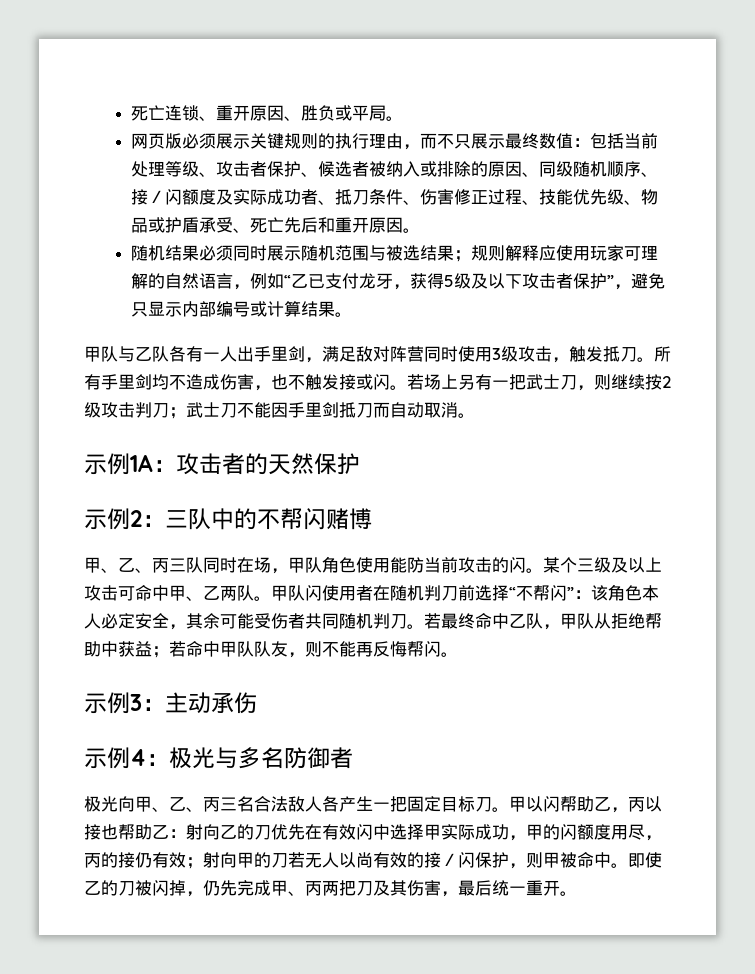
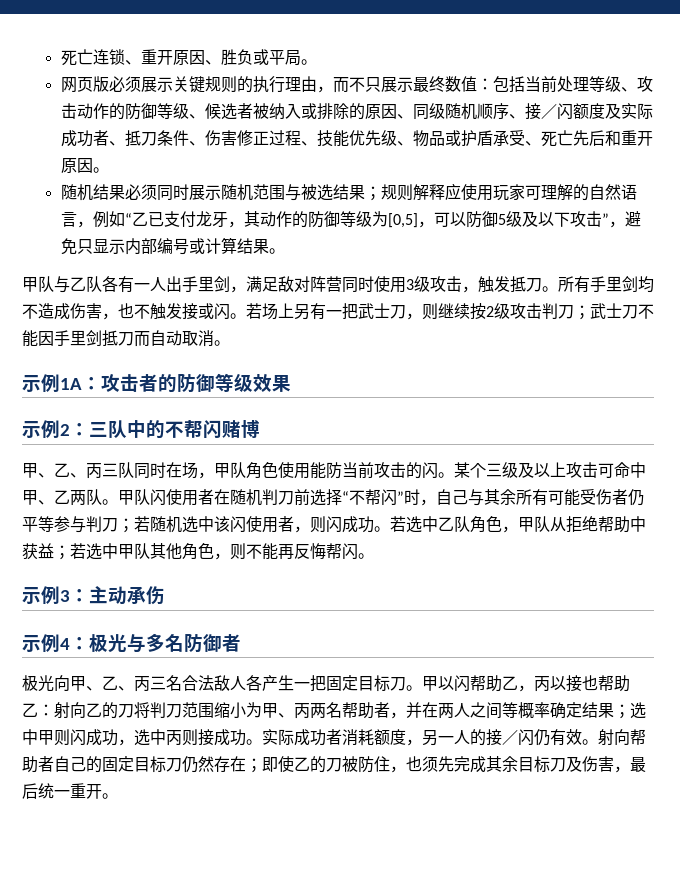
[250,161,302,177] 者保护 -> [76,103,189,120] 动作的防御等级
[410,273,445,289] 获得 -> [243,211,498,228] 其动作的防御等级为[0,5]，可以防御
[556,273,608,289] 者保护 -> (602, 219) none
[268,453,360,475] 天然保护 -> [177,373,291,393] 防御等级效果
[574,584,659,601] [84,613,543,630] ：该角色本人必定安全，其余可能受伤者共同随机判刀。若最终命中乙队 -> [404,489,644,506] [22,516,502,533] 时，自己与其余所有可能受伤者仍平等参与判刀；若随机选中该闪使用者，则闪成功。若选中乙队角色
[186,641,288,657] 命中甲队队友 -> [86,543,214,560] 选中甲队其他角色
[271,824,662,841] [84,852,662,869] [84,880,407,897] 优先在有效闪中选择甲实际成功，甲的闪额度用尽，丙的接仍有效；射向甲的刀若无人以尚有效的接／闪保护，则甲被命中。即使乙的刀被闪掉，仍先完成甲、丙两把刀及其 -> [134,702,646,719] [22,729,646,746] [22,756,582,773] 将判刀范围缩小为甲、丙两名帮助者，并在两人之间等概率确定结果；选中甲则闪成功，选中丙则接成功。实际成功者消耗额度，另一人的接／闪仍有效。射向帮助者自己的固定目标刀仍然存在；即使乙的刀被防住，也须先完成其余目标刀及

